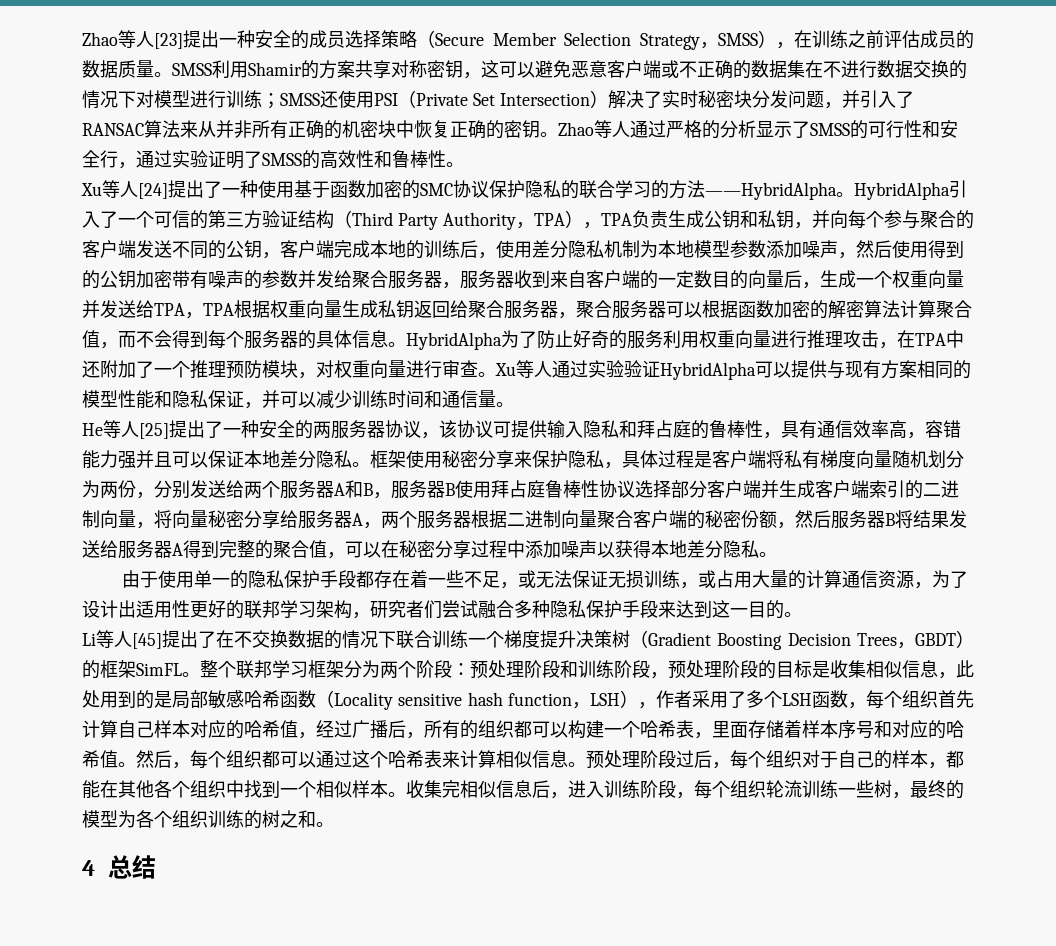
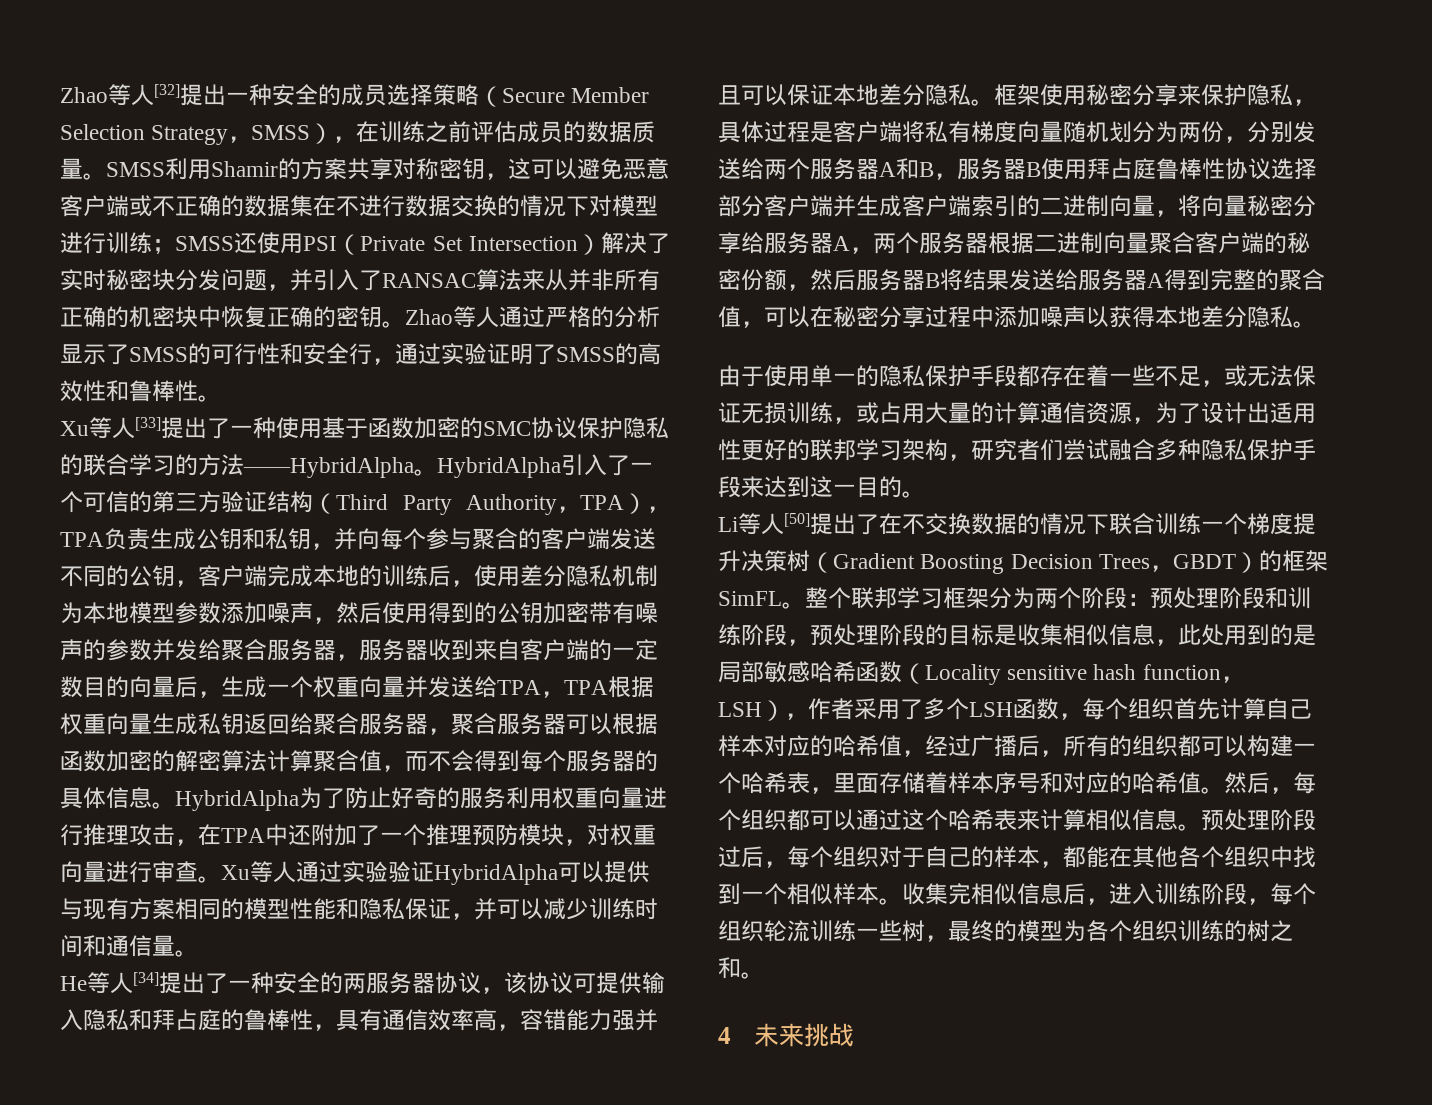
[82,30,183,49] Zhao等人[23] -> [60,84,180,106] Zhao等人[32]
[138,183,168,199] [24] -> [135,417,161,431] [33]
[139,423,169,439] [25] -> [133,972,159,986] [34]
[132,633,162,649] [45] -> [784,513,810,527] [50]
[107,855,156,879] 总结 -> [754,1023,855,1047] 未来挑战

